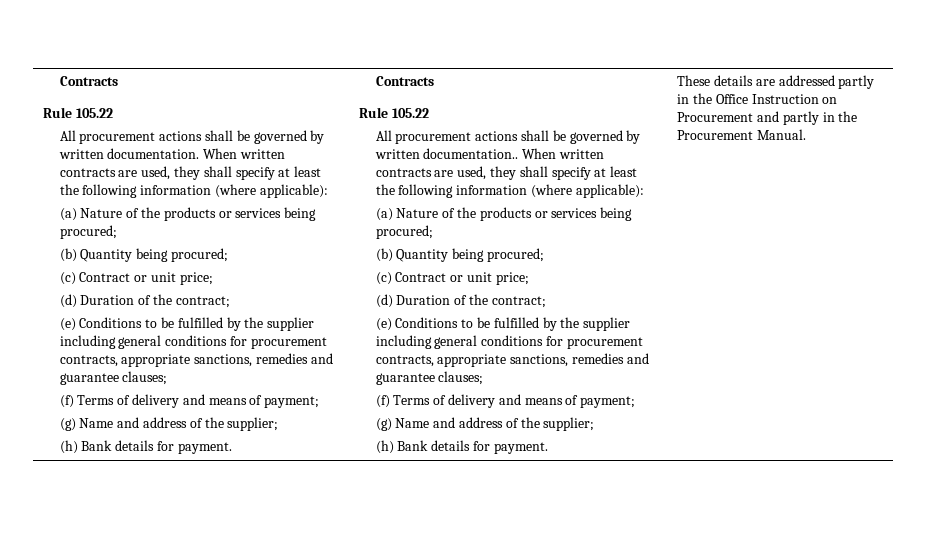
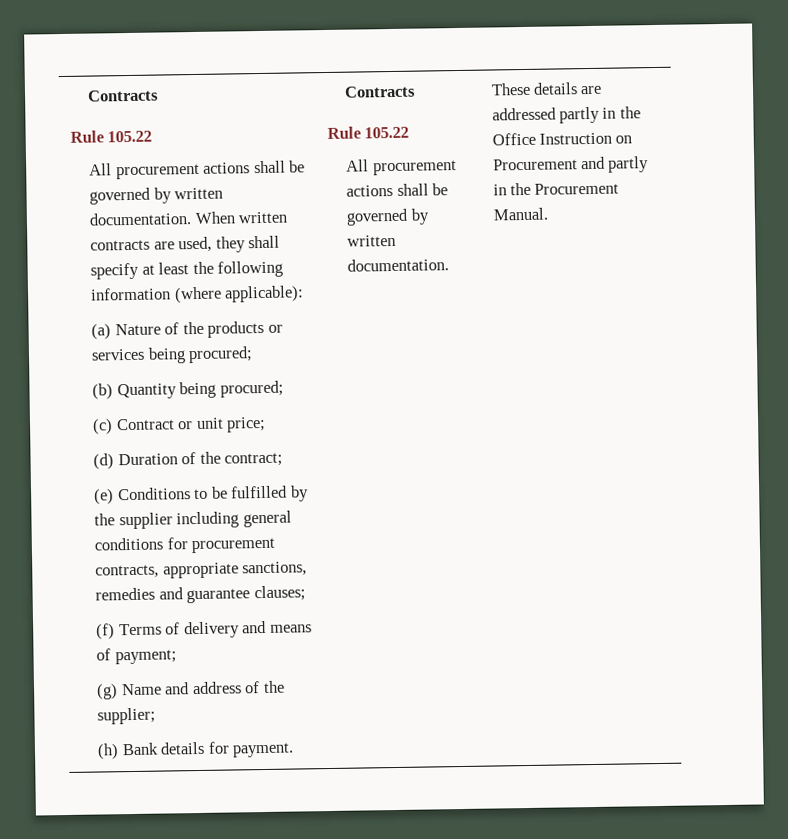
[423,148,604,159] [375,166,638,180] [375,184,644,198] [375,207,633,221] [375,225,433,239] [375,248,544,262] [375,272,529,285] [375,294,546,308] [375,317,631,331] [375,335,643,349] [375,353,649,367] [375,371,484,385] [375,394,636,408] [375,417,595,431] [375,440,548,454] documentation.. When written contracts are used, they shall specify at least the following information (where applicable): // (a) Nature of the products or services being procured; // (b) Quantity being procured; // (c) Contract or unit price; // (d) Duration of the contract; // (e) Conditions to be fulfilled by the supplier including general conditions for procurement contracts, appropriate sanctions, remedies and guarantee clauses; // (f) Terms of delivery and means of payment; // (g) Name and address of the supplier; // (h) Bank details for payment. -> [347,258,450,272] documentation.

